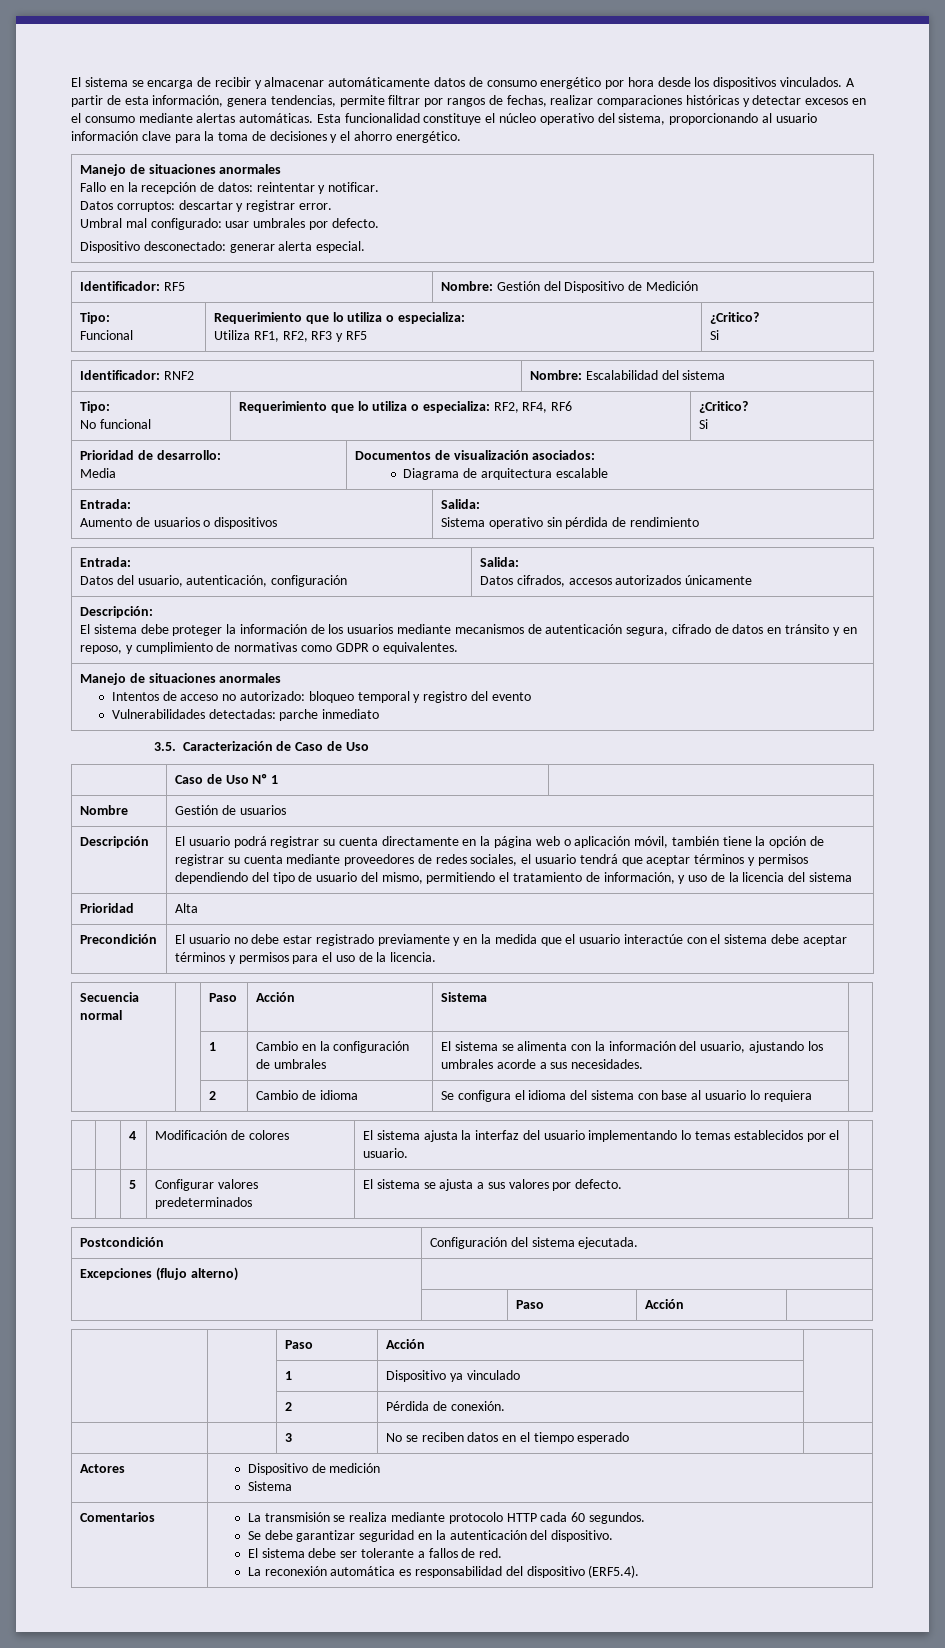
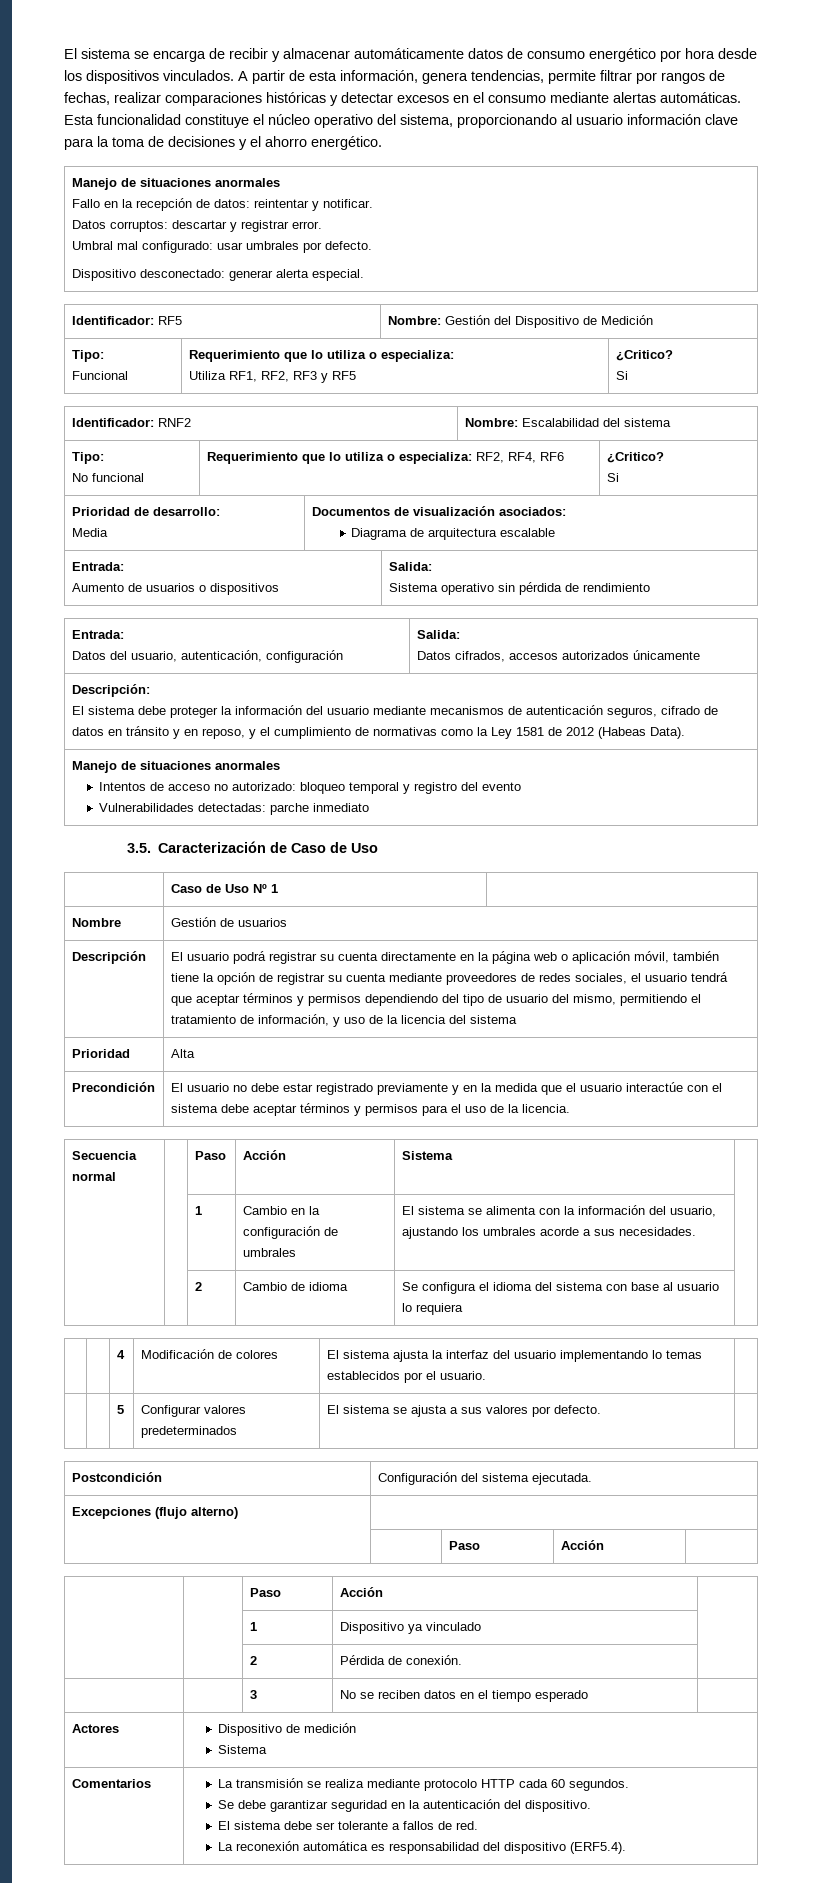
[310,624,394,634] de los usuarios -> [305,706,369,715] del usuario
[626,627,669,636] segura, -> [606,707,657,718] seguros,
(133, 649) none -> [259,727,270,736] el
[335,642,459,654] GDPR o equivalentes. -> [476,727,685,739] la Ley 1581 de 2012 (Habeas Data).

